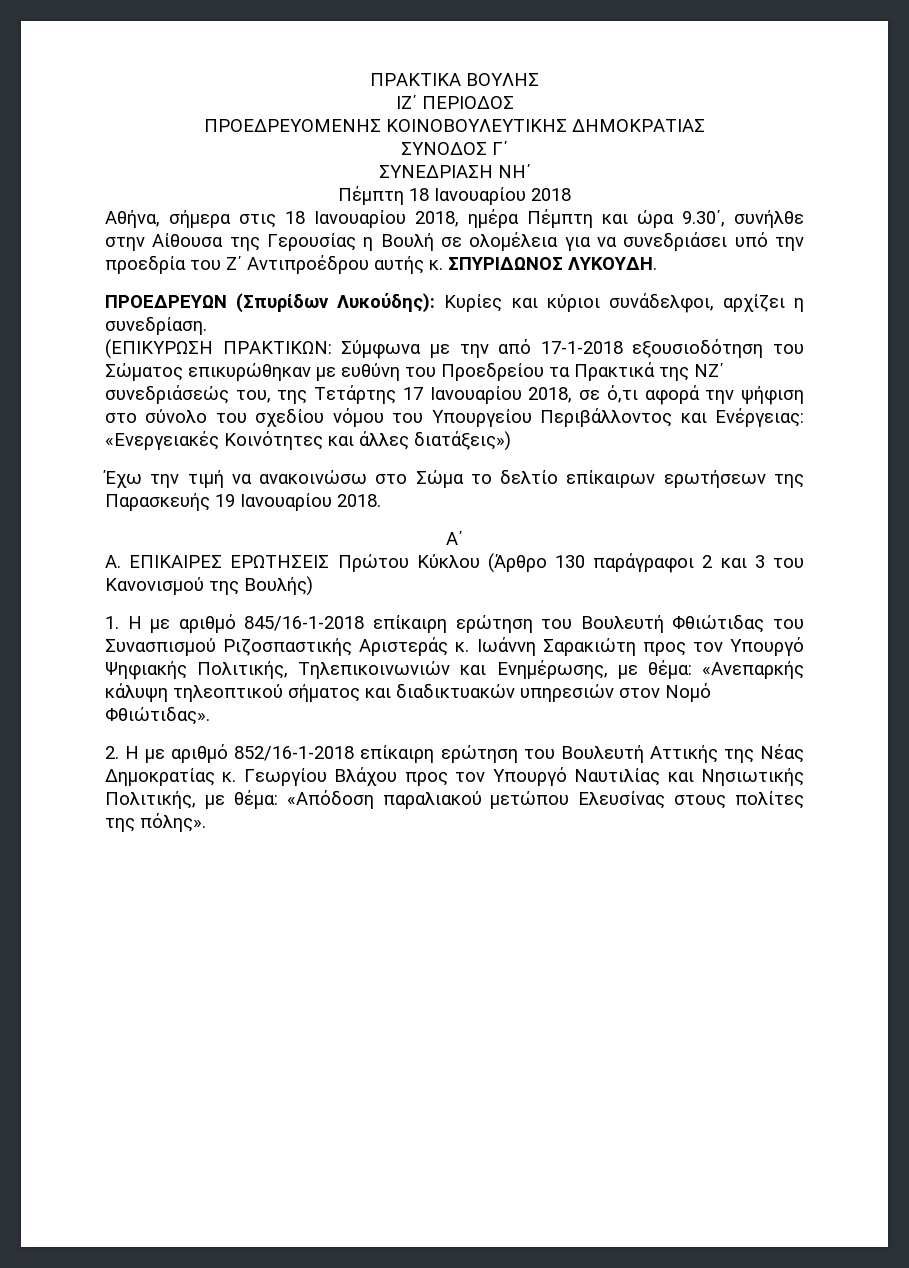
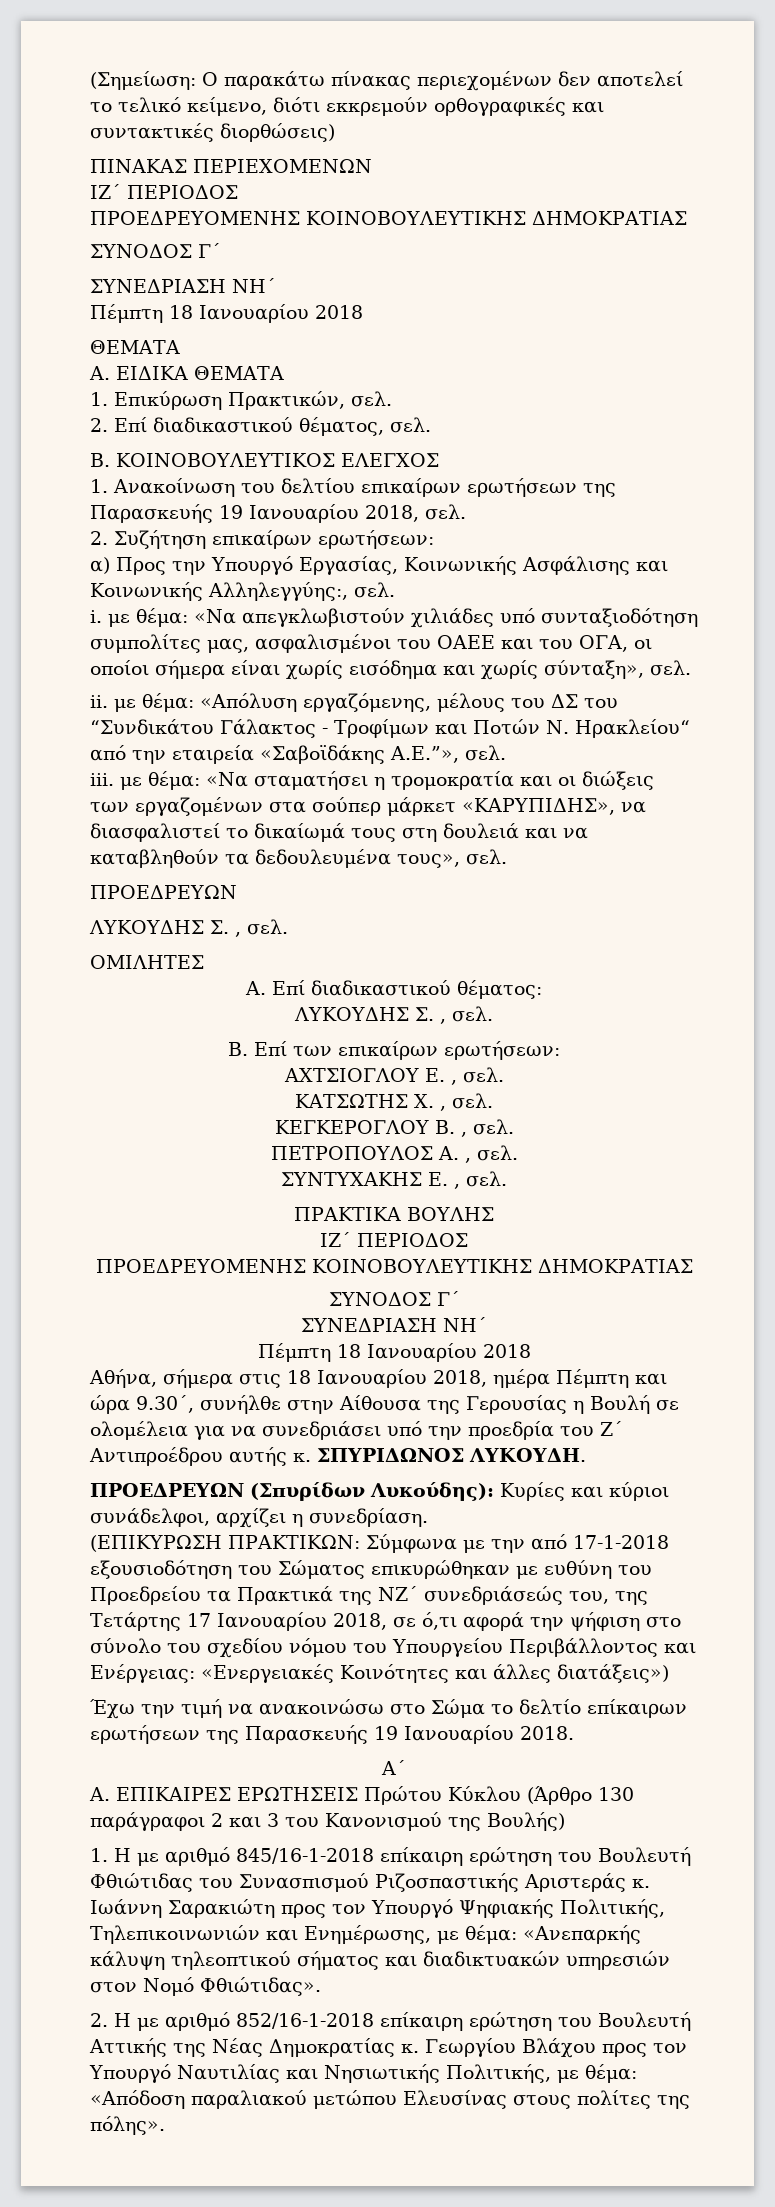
(370, 79) none -> [90,71,683,91] [90,97,604,116] [90,123,335,142] [90,159,372,173] [90,184,238,199] [90,211,687,225] [90,243,221,258] [90,278,276,293] [90,304,363,323] [90,340,180,354] [89,366,284,380] [90,391,392,410] [90,417,431,436] [90,453,439,467] [90,478,616,497] [90,504,466,523] [90,530,434,549] [90,556,668,575] [90,582,395,601] [90,608,698,628] [90,634,652,653] [90,660,691,680] [90,693,618,712] [90,719,690,738] [90,745,506,764] [90,771,654,790] [90,797,646,816] [90,823,588,842] [90,849,507,868] [90,885,237,899] [89,919,288,937] [90,955,204,969] [245,980,542,999] [294,1006,493,1024] [228,1041,560,1060] [283,1067,504,1085] [295,1093,493,1111] [274,1119,514,1137] [270,1145,518,1163] [281,1171,507,1189] (Σημείωση: Ο παρακάτω πίνακας περιεχομένων δεν αποτελεί το τελικό κείμενο, διότι εκκρεμούν ορθογραφικές και συντακτικές διορθώσεις) // ΠΙΝΑΚΑΣ ΠΕΡΙΕΧΟΜΕΝΩΝ // ΙΖ΄ ΠΕΡΙΟΔΟΣ // ΠΡΟΕΔΡΕΥΟΜΕΝΗΣ ΚΟΙΝΟΒΟΥΛΕΥΤΙΚΗΣ ΔΗΜΟΚΡΑΤΙΑΣ // ΣΥΝΟΔΟΣ Γ΄ // ΣΥΝΕΔΡΙΑΣΗ ΝΗ΄ // Πέμπτη 18 Ιανουαρίου 2018 // ΘΕΜΑΤΑ // Α. ΕΙΔΙΚΑ ΘΕΜΑΤΑ // 1. Επικύρωση Πρακτικών, σελ. // 2. Επί διαδικαστικού θέματος, σελ. // Β. ΚΟΙΝΟΒΟΥΛΕΥΤΙΚΟΣ ΕΛΕΓΧΟΣ // 1. Ανακοίνωση του δελτίου επικαίρων ερωτήσεων της Παρασκευής 19 Ιανουαρίου 2018, σελ. // 2. Συζήτηση επικαίρων ερωτήσεων: // α) Προς την Υπουργό Εργασίας, Κοινωνικής Ασφάλισης και Κοινωνικής Αλληλεγγύης:, σελ. // i. με θέμα: «Να απεγκλωβιστούν χιλιάδες υπό συνταξιοδότηση συμπολίτες μας, ασφαλισμένοι του ΟΑΕΕ και του ΟΓΑ, οι οποίοι σήμερα είναι χωρίς εισόδημα και χωρίς σύνταξη», σελ. // ii. με θέμα: «Απόλυση εργαζόμενης, μέλους του ΔΣ του “Συνδικάτου Γάλακτος - Τροφίμων και Ποτών Ν. Ηρακλείου“ από την εταιρεία «Σαβοϊδάκης Α.Ε.”», σελ. // iii. με θέμα: «Να σταματήσει η τρομοκρατία και οι διώξεις των εργαζομένων στα σούπερ μάρκετ «ΚΑΡΥΠΙΔΗΣ», να διασφαλιστεί το δικαίωμά τους στη δουλειά και να καταβληθούν τα δεδουλευμένα τους», σελ. // ΠΡΟΕΔΡΕΥΩΝ // ΛΥΚΟΥΔΗΣ Σ. , σελ. // ΟΜΙΛΗΤΕΣ // Α. Επί διαδικαστικού θέματος: // ΛΥΚΟΥΔΗΣ Σ. , σελ. // Β. Επί των επικαίρων ερωτήσεων: // ΑΧΤΣΙΟΓΛΟΥ Ε. , σελ. // ΚΑΤΣΩΤΗΣ Χ. , σελ. // ΚΕΓΚΕΡΟΓΛΟΥ Β. , σελ. // ΠΕΤΡΟΠΟΥΛΟΣ Α. , σελ. // ΣΥΝΤΥΧΑΚΗΣ Ε. , σελ. //

